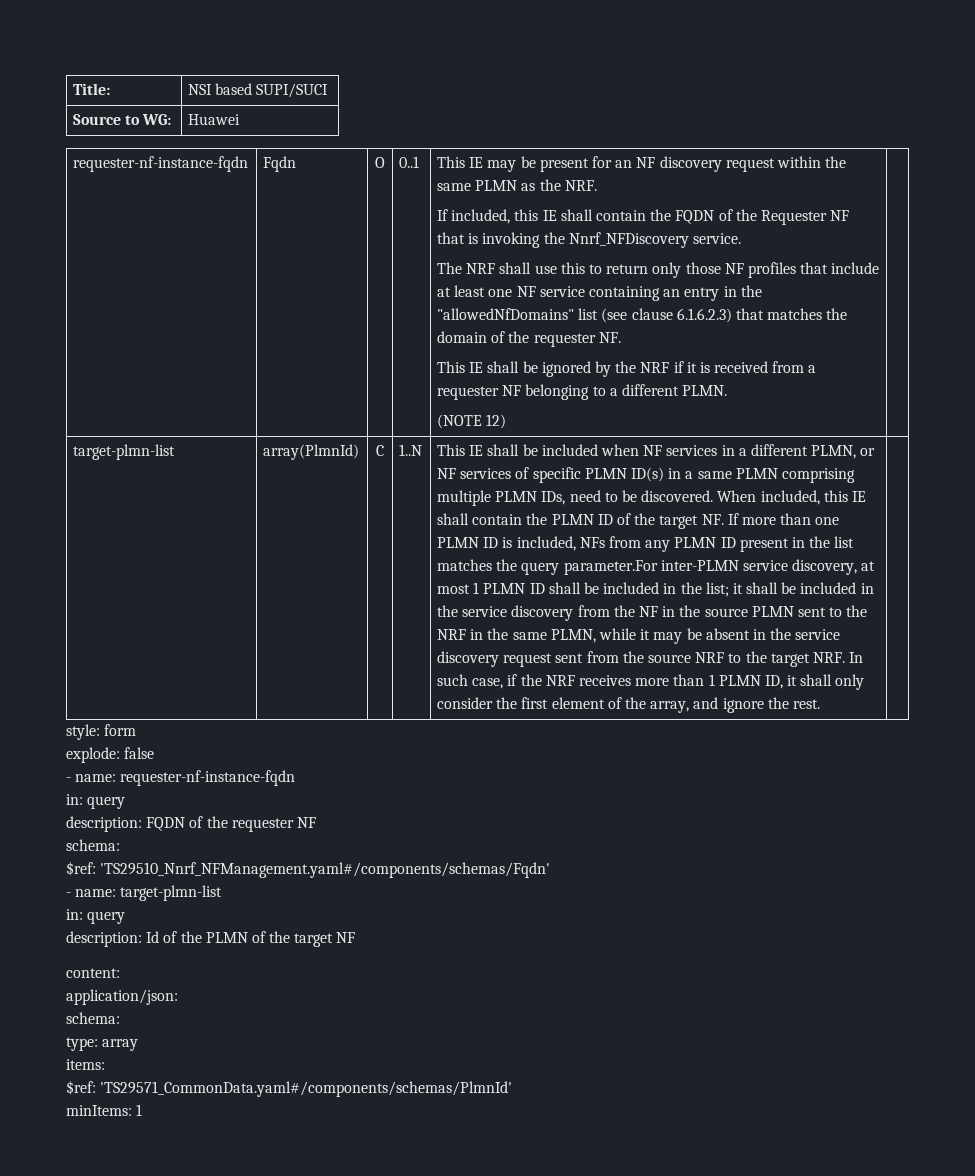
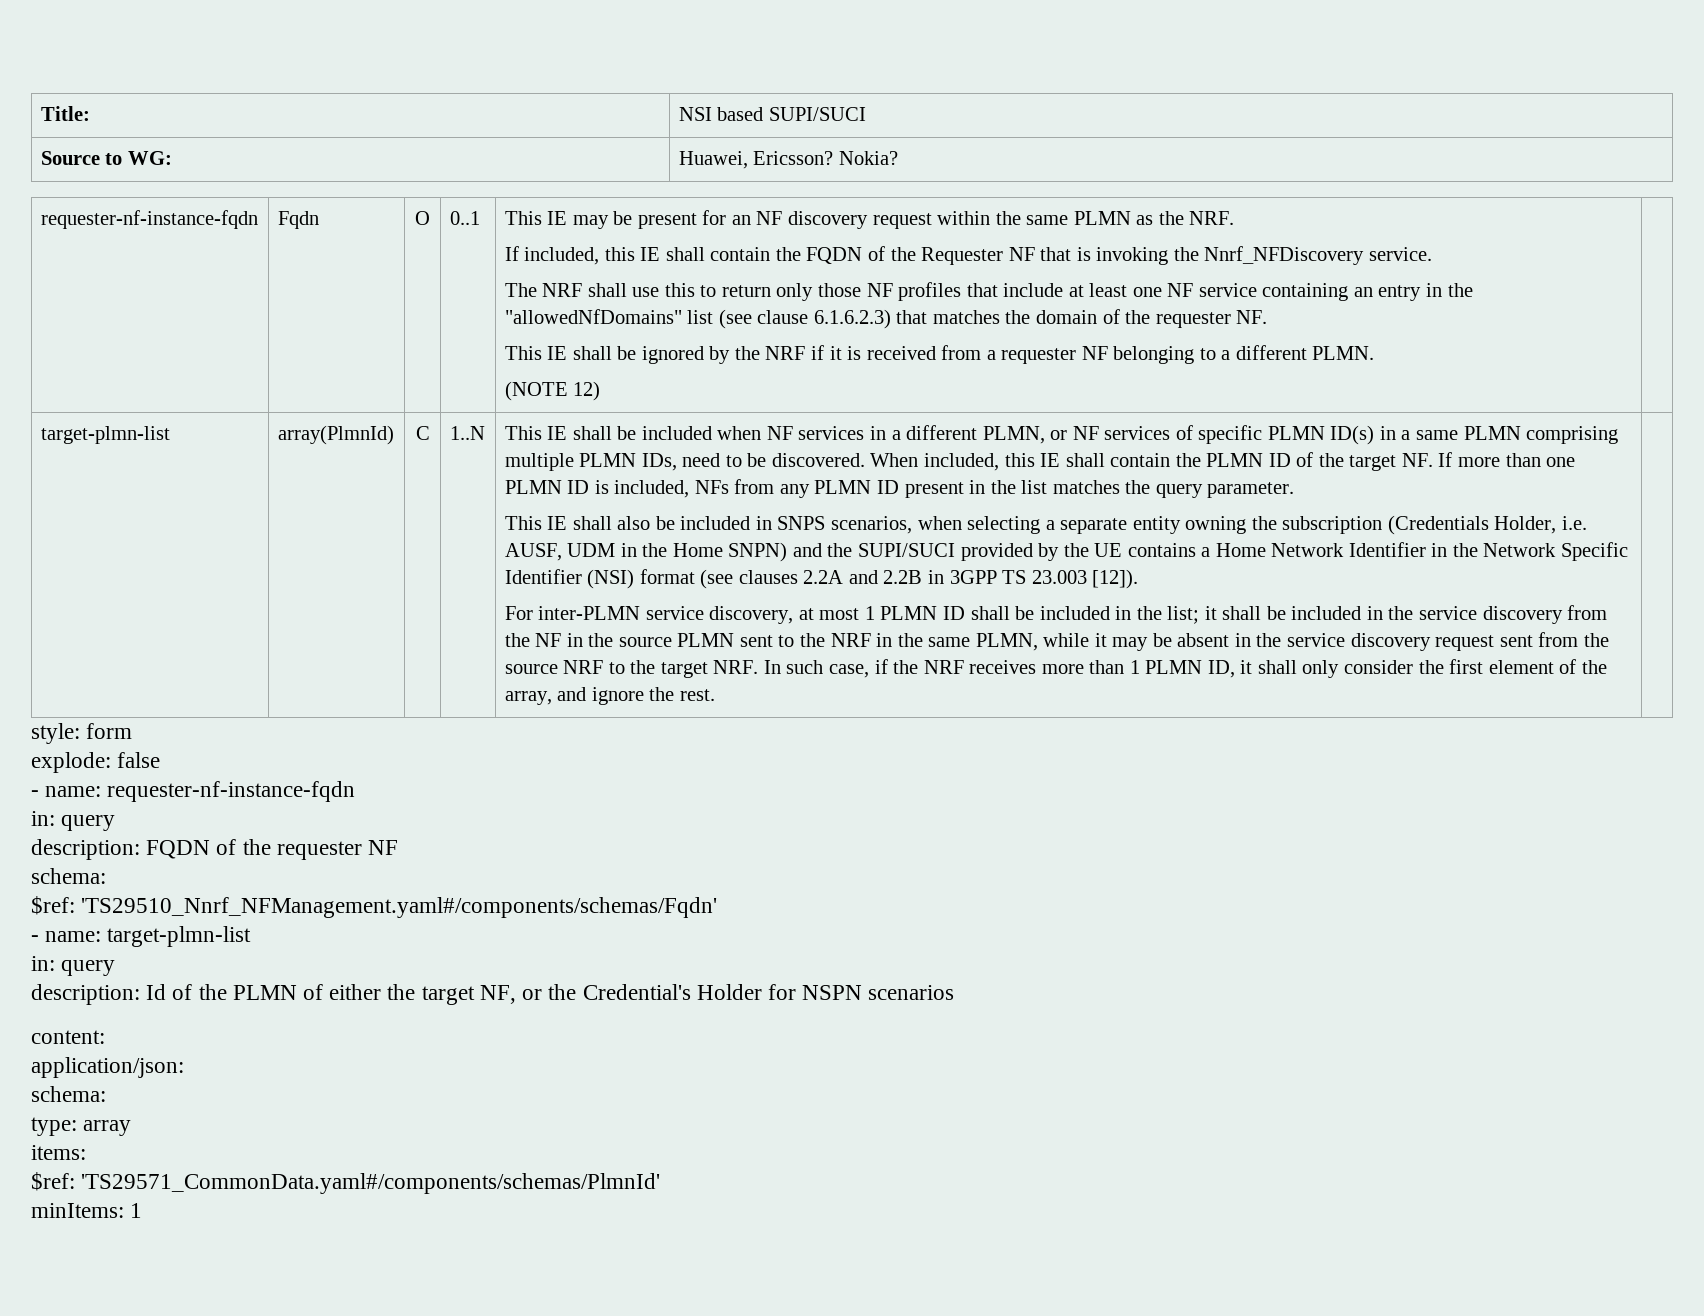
[188,114,241,125] Huawei -> [678,151,898,169] Huawei, Ericsson? Nokia?
[563,560,658,575] parameter.For -> [1207,482,1295,498] [504,515,1587,535] [504,542,1628,562] [504,569,1139,589] [504,606,533,620] parameter. // This IE shall also be included in SNPS scenarios, when selecting a separate entity owning the subscription (Credentials Holder, i.e. AUSF, UDM in the Home SNPN) and the SUPI/SUCI provided by the UE contains a Home Network Identifier in the Network Specific Identifier (NSI) format (see clauses 2.2A and 2.2B in 3GPP TS 23.003 [12]). // For
[269,931,356,947] the target NF -> [329,984,955,1005] either the target NF, or the Credential's Holder for NSPN scenarios

